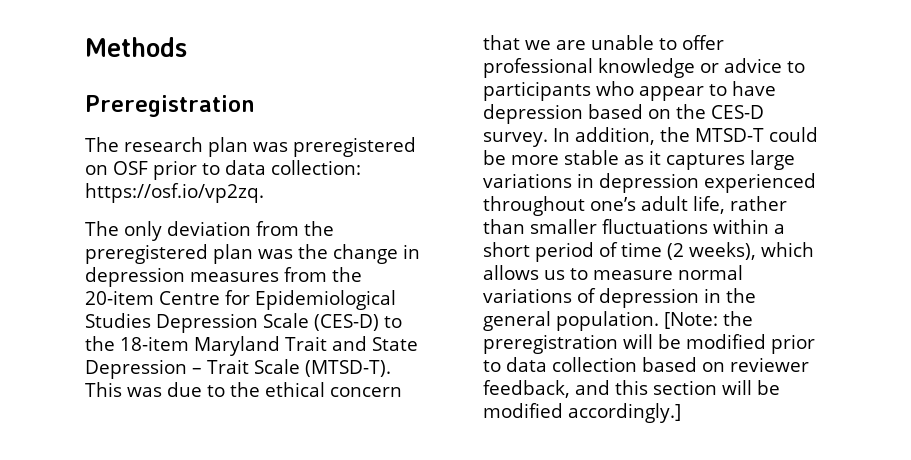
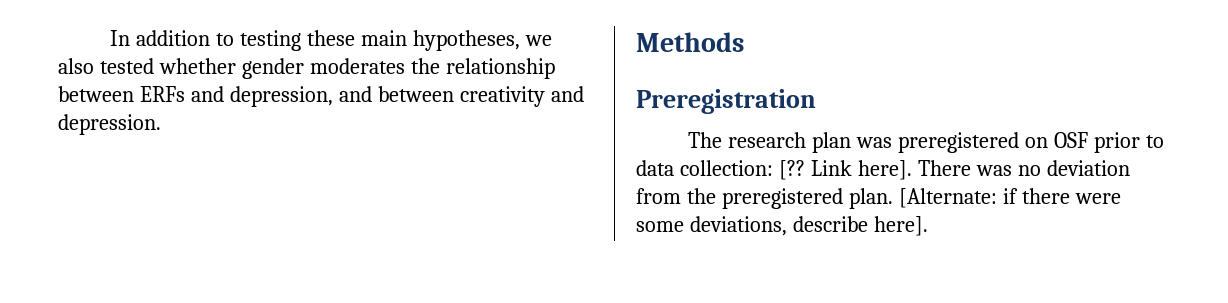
(85, 47) none -> [110,30,552,51] [58,58,555,79] [58,86,584,107] [58,114,161,135] In addition to testing these main hypotheses, we also tested whether gender moderates the relationship between ERFs and depression, and between creativity and depression. //
[85,183,264,203] [85,221,334,241] [85,244,420,264] [85,267,362,287] [85,290,396,310] [85,313,402,333] [85,336,418,356] [85,359,391,379] [85,382,402,397] [483,35,724,50] [483,58,805,78] [483,81,776,101] [483,104,764,124] [483,127,818,147] [483,150,795,170] [483,173,816,193] [483,196,787,216] [483,219,785,234] [483,242,814,262] [483,265,743,280] [483,288,756,308] [483,311,753,331] [483,334,815,354] [483,357,809,372] [483,380,780,398] [483,403,681,423] https://osf.io/vp2zq. // The only deviation from the preregistered plan was the change in depression measures from the 20-item Centre for Epidemiological Studies Depression Scale (CES-D) to the 18-item Maryland Trait and State Depression – Trait Scale (MTSD-T). This was due to the ethical concern that we are unable to offer professional knowledge or advice to participants who appear to have depression based on the CES-D survey. In addition, the MTSD-T could be more stable as it captures large variations in depression experienced throughout one’s adult life, rather than smaller fluctuations within a short period of time (2 weeks), which allows us to measure normal variations of depression in the general population. [Note: the preregistration will be modified prior to data collection based on reviewer feedback, and this section will be modified accordingly.] -> [778,160,1130,180] [636,188,1121,209] [636,216,928,236] [?? Link here]. There was no deviation from the preregistered plan. [Alternate: if there were some deviations, describe here].

